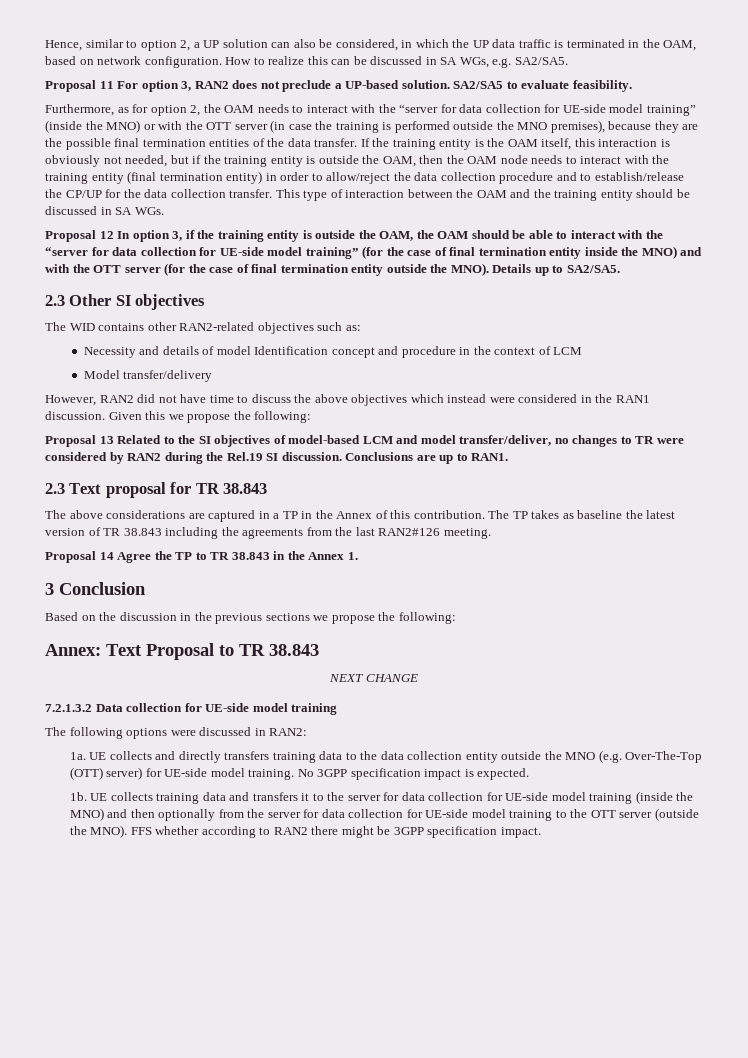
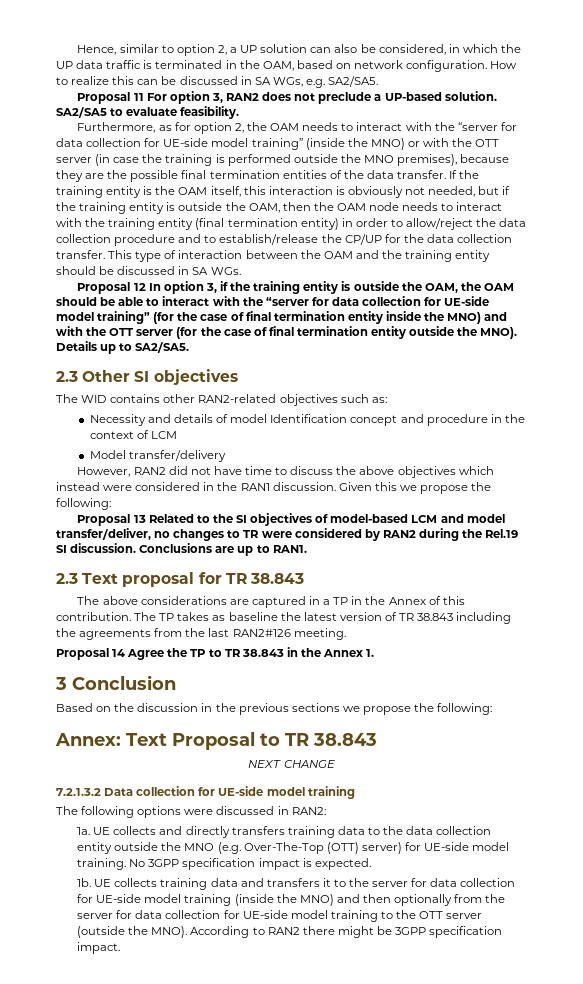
[130,826,256,838] FFS whether according -> [190,926,250,938] According

